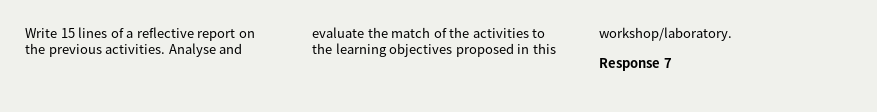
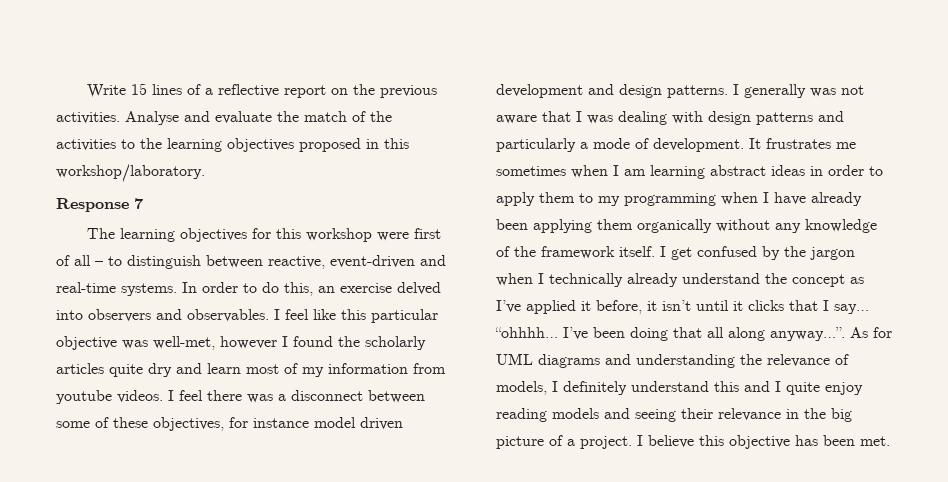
(672, 63) none -> [87,228,442,242] [56,255,446,269] [56,282,441,296] [56,309,438,323] [56,336,426,350] [56,363,446,377] [56,390,425,404] [56,417,403,431] [496,84,864,98] [496,111,844,125] [496,138,856,152] [496,165,883,179] [496,192,862,206] [496,219,877,233] [496,246,855,260] [496,273,864,287] [496,300,869,314] [495,327,892,341] [496,353,849,368] [496,381,863,395] [496,408,852,422] [496,435,890,449] // The learning objectives for this workshop were first of all – to distinguish between reactive, event-driven and real-time systems. In order to do this, an exercise delved into observers and observables. I feel like this particular objective was well-met, however I found the scholarly articles quite dry and learn most of my information from youtube videos. I feel there was a disconnect between some of these objectives, for instance model driven development and design patterns. I generally was not aware that I was dealing with design patterns and particularly a mode of development. It frustrates me sometimes when I am learning abstract ideas in order to apply them to my programming when I have already been applying them organically without any knowledge of the framework itself. I get confused by the jargon when I technically already understand the concept as I’ve applied it before, it isn’t until it clicks that I say… “ohhhh… I’ve been doing that all along anyway…”. As for UML diagrams and understanding the relevance of models, I definitely understand this and I quite enjoy reading models and seeing their relevance in the big picture of a project. I believe this objective has been met.

